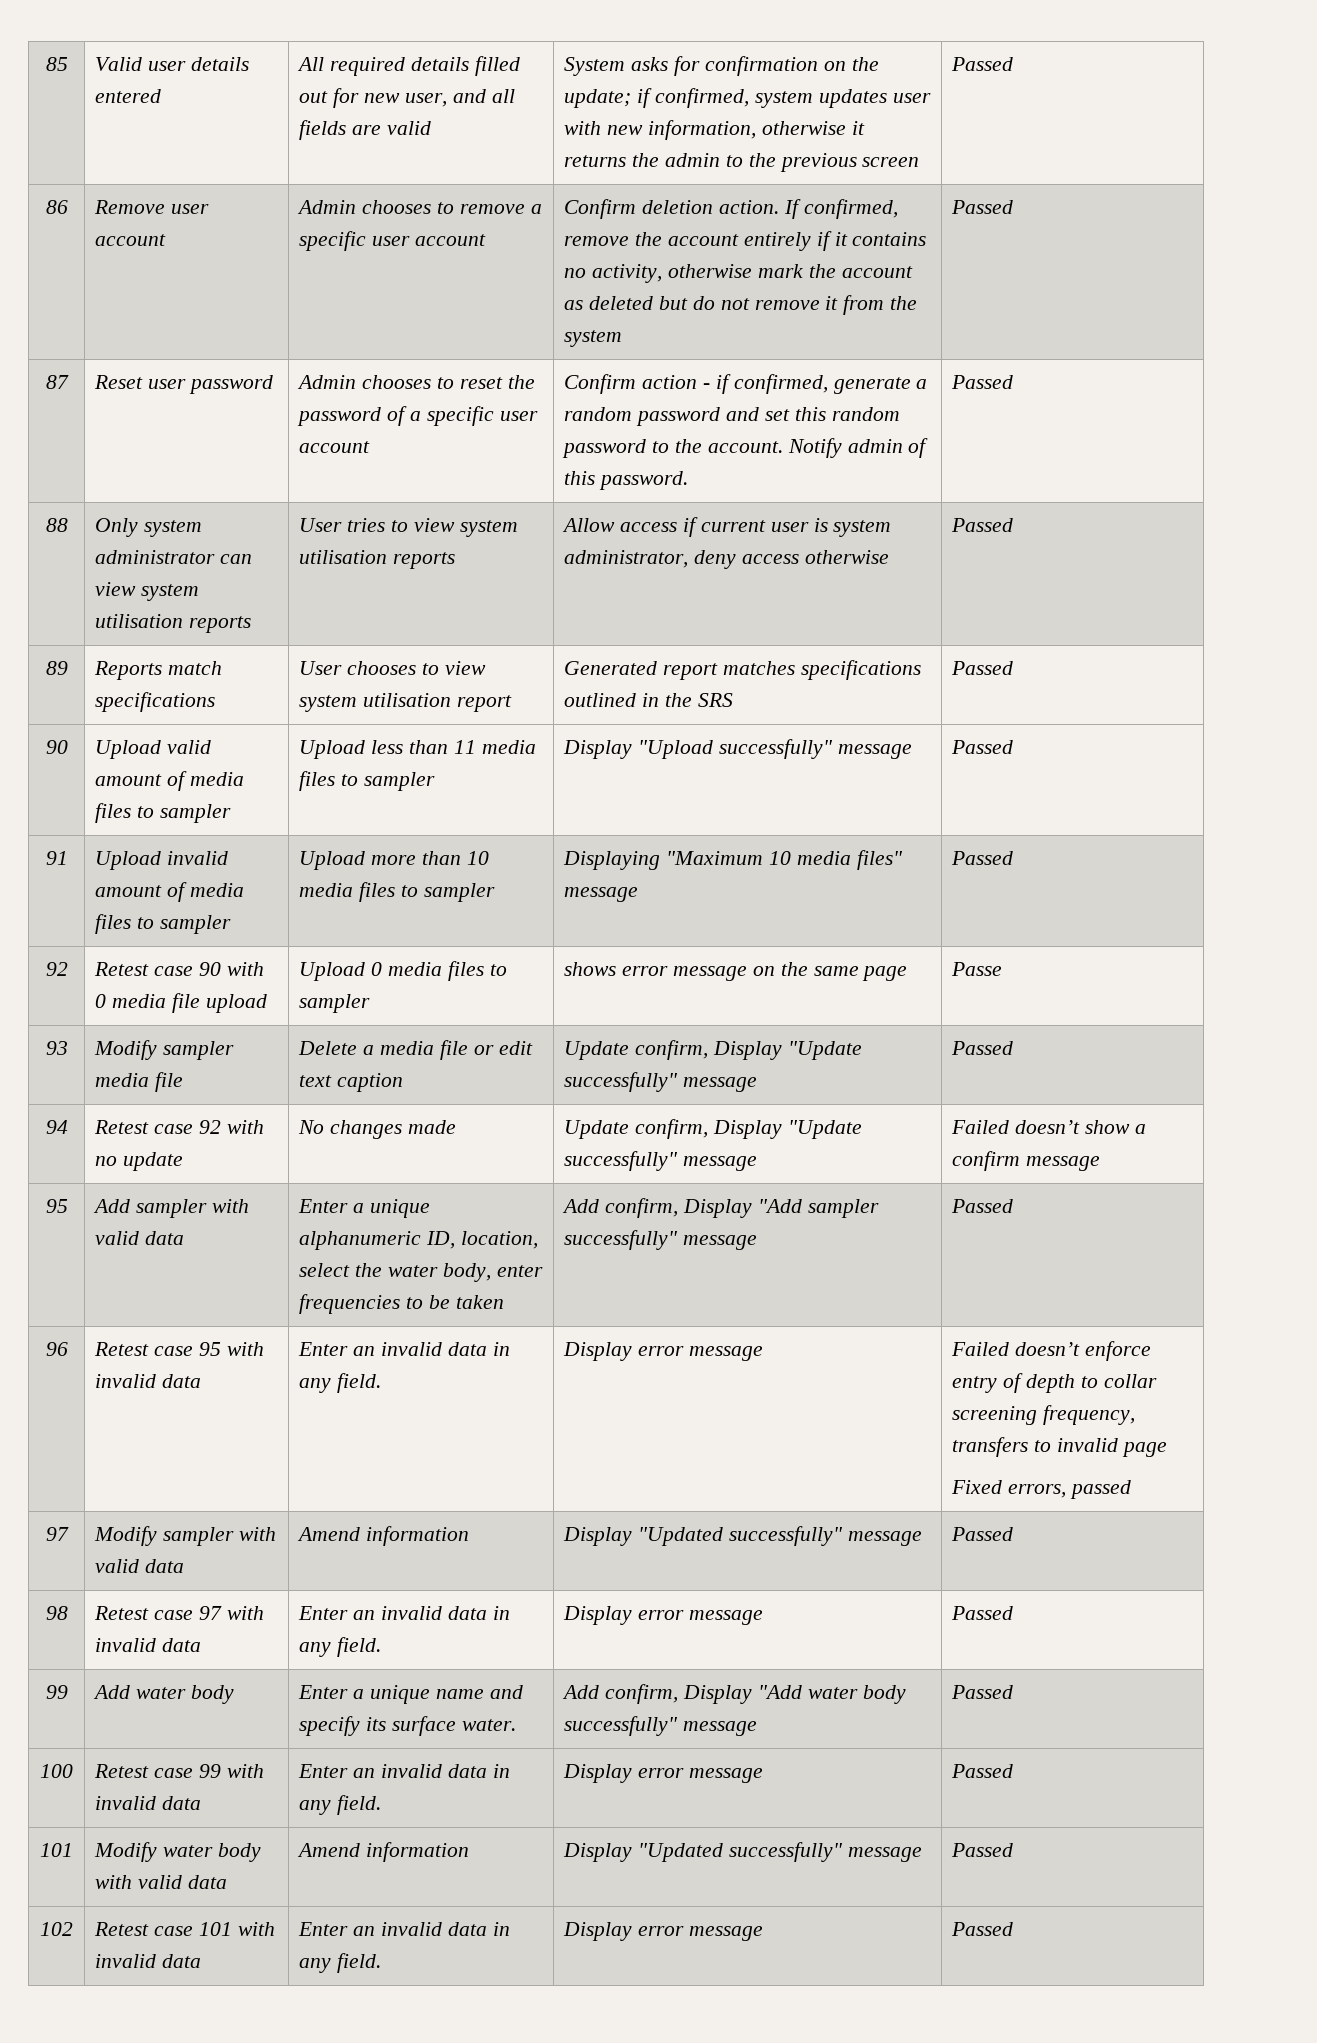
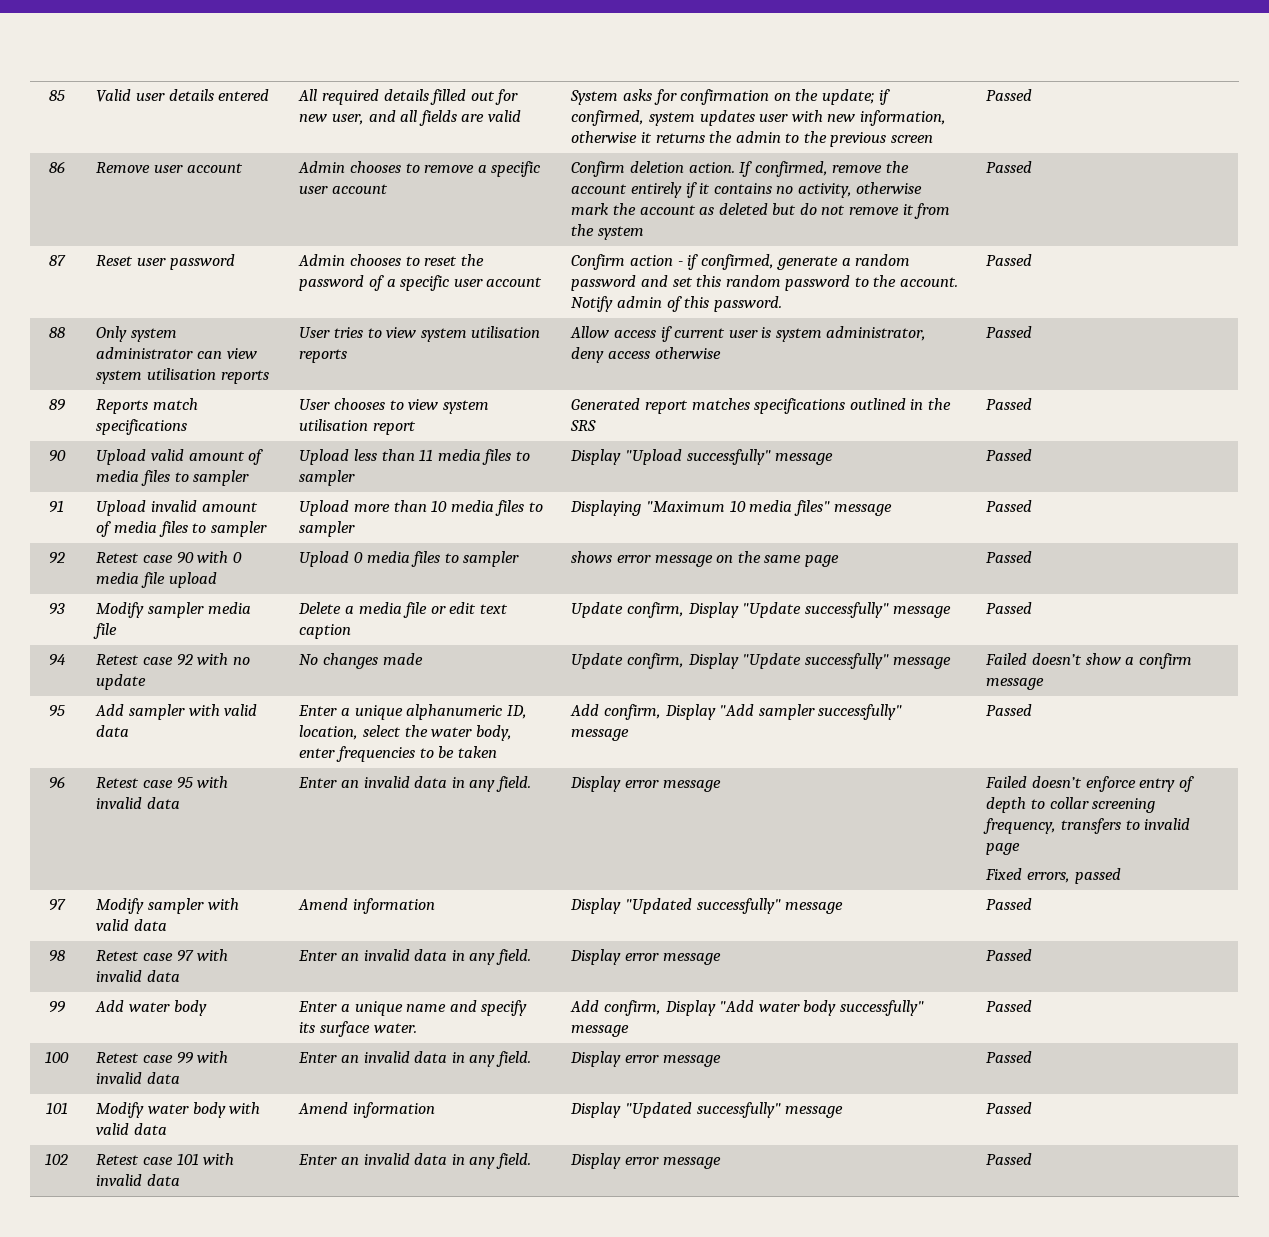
[951,962,1003,976] Passe -> [986,551,1033,563] Passed

